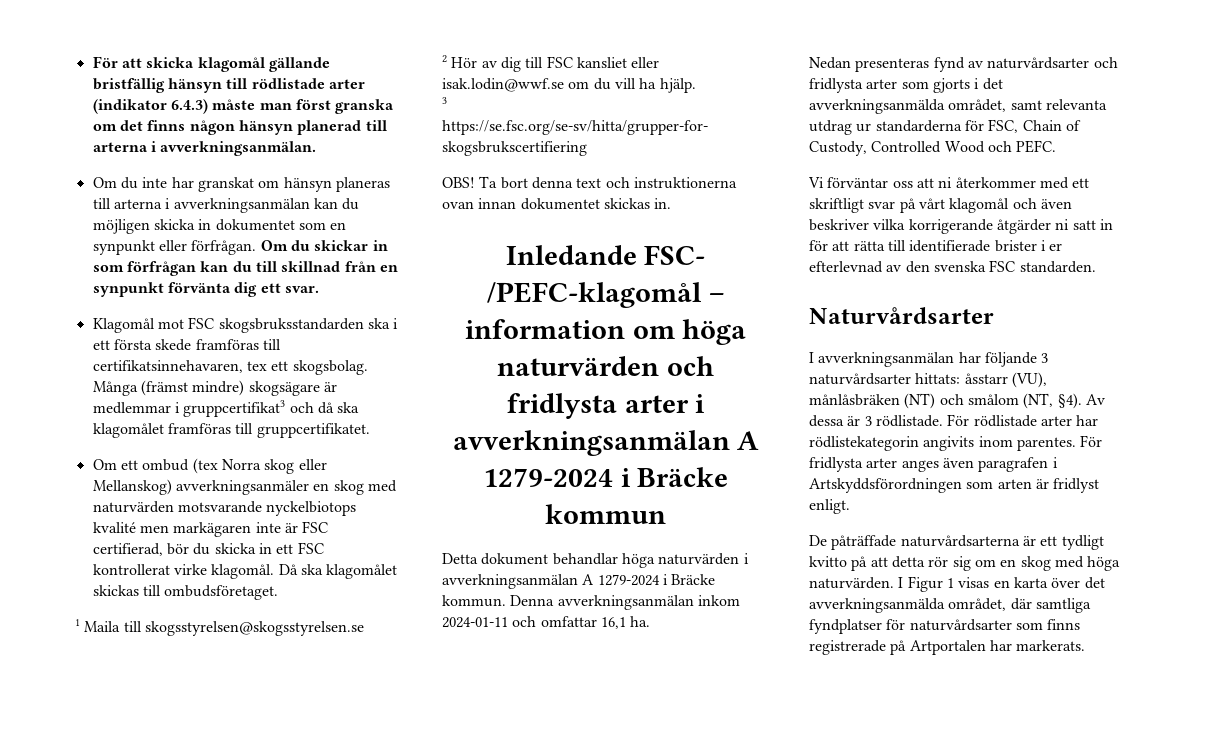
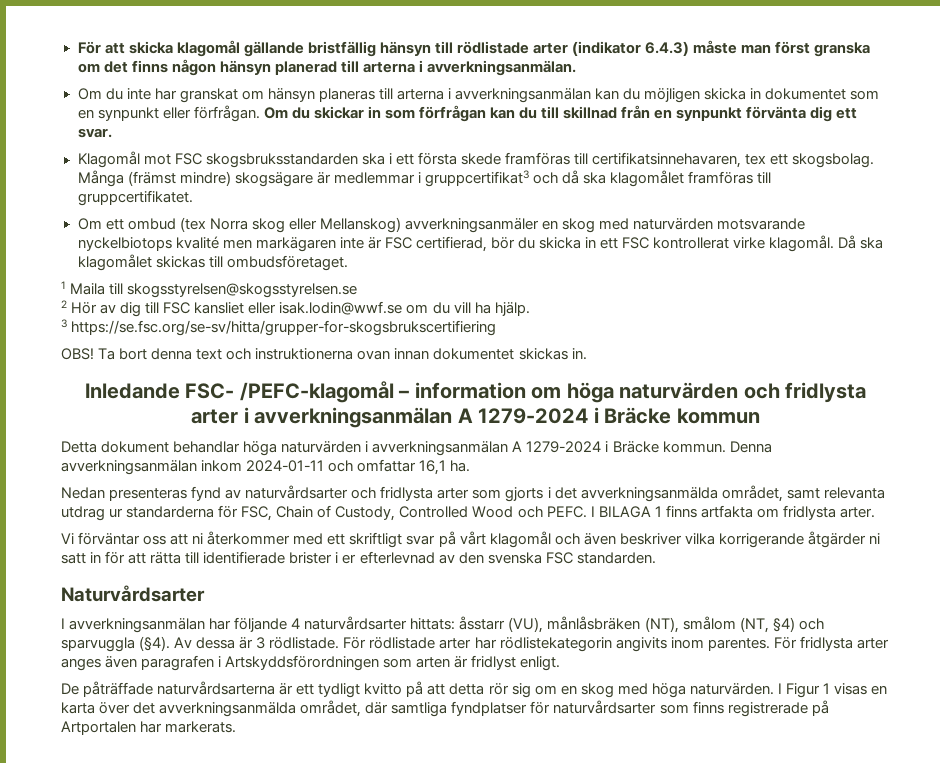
(1057, 146) none -> [590,505,875,520] I BILAGA 1 finns artfakta om fridlysta arter.
[1041,353,1049,363] 3 -> [291,618,301,629] 4
[904,393,1082,409] (NT) och smålom (NT, §4). -> [644,616,824,633] [61,636,171,652] (NT), smålom (NT, §4) och sparvuggla (§4).

